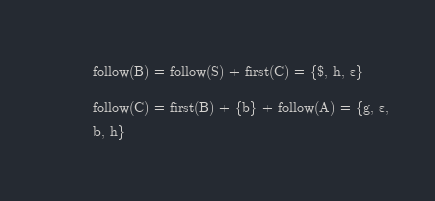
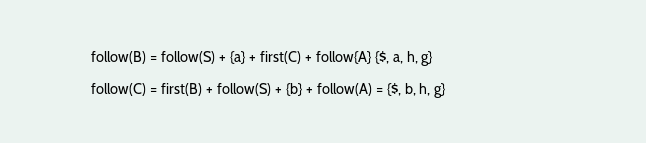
[245,65,364,80] first(C) = {$, h, ε} -> [230,51,434,66] {a} + first(C) + follow{A} {$, a, h, g}
(231, 108) none -> [217,83,283,96] follow(S) +
[356,101,390,116] [93,125,126,140] {g, ε, b, h} -> [386,83,447,98] {$, b, h, g}

